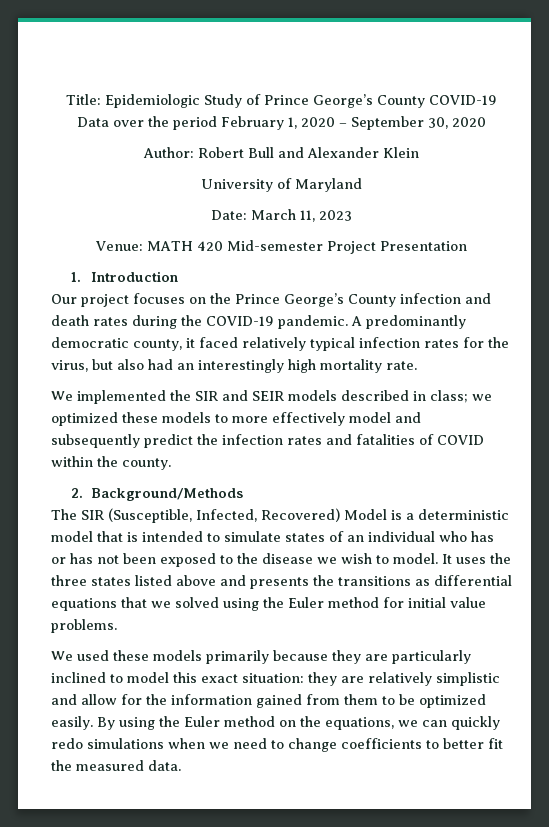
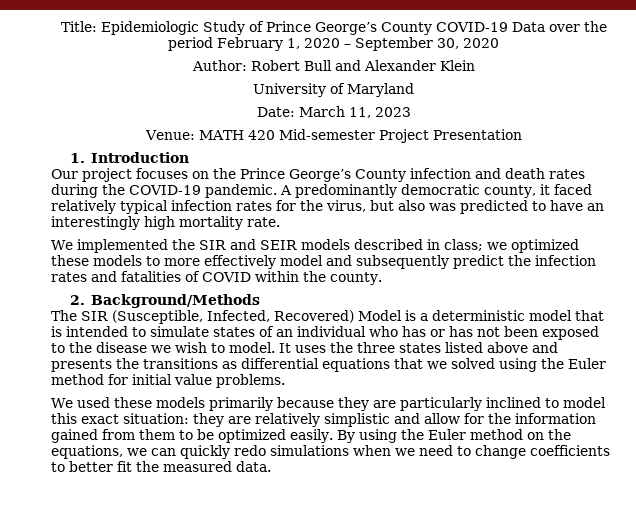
[148,359,173,370] had -> [429,200,583,214] was predicted to have

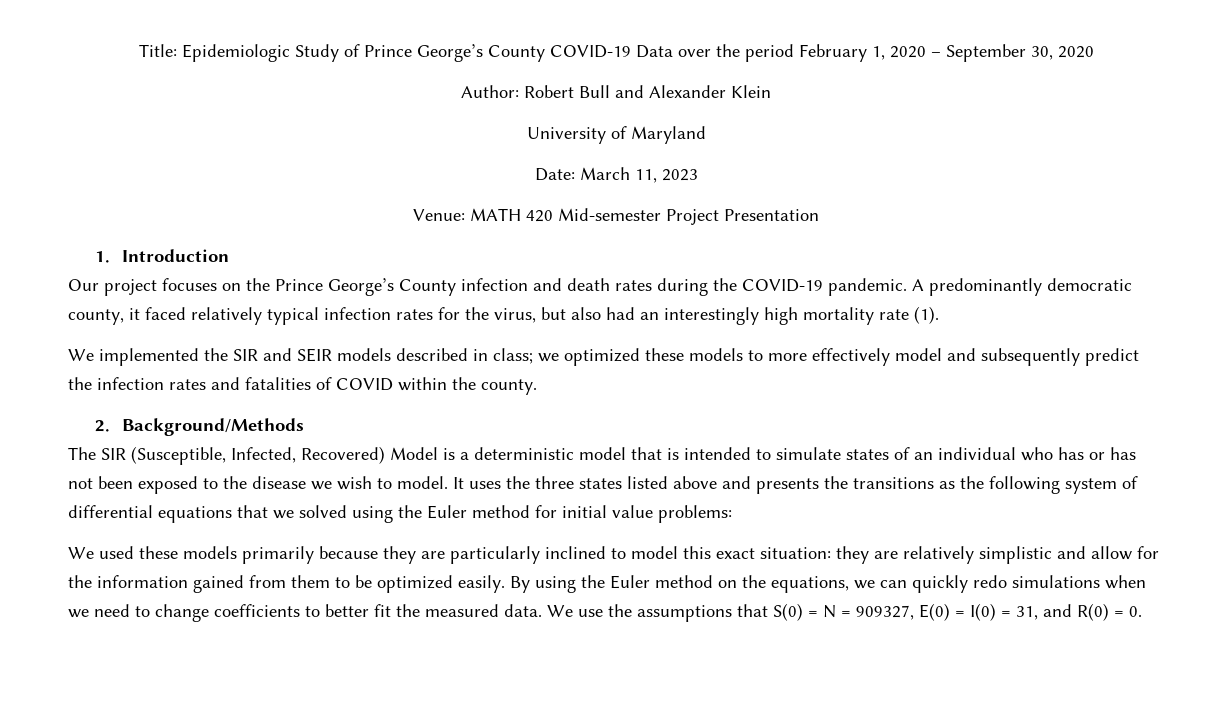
[429,200,583,214] was predicted to have -> [606,307,635,320] had
[247,217,280,227] rate. -> [879,306,939,324] rate (1).
(237, 365) none -> [960,476,1138,494] the following system of
[216,374,285,388] problems. -> [658,505,732,523] problems:
(271, 466) none -> [547,603,1142,622] We use the assumptions that S(0) = N = 909327, E(0) = I(0) = 31, and R(0) = 0.

